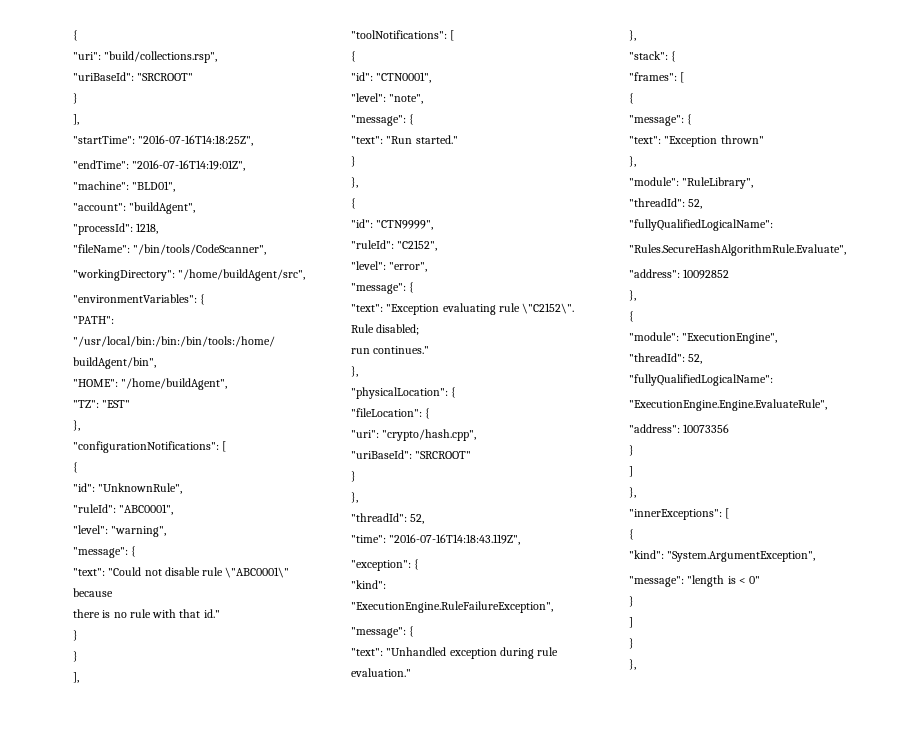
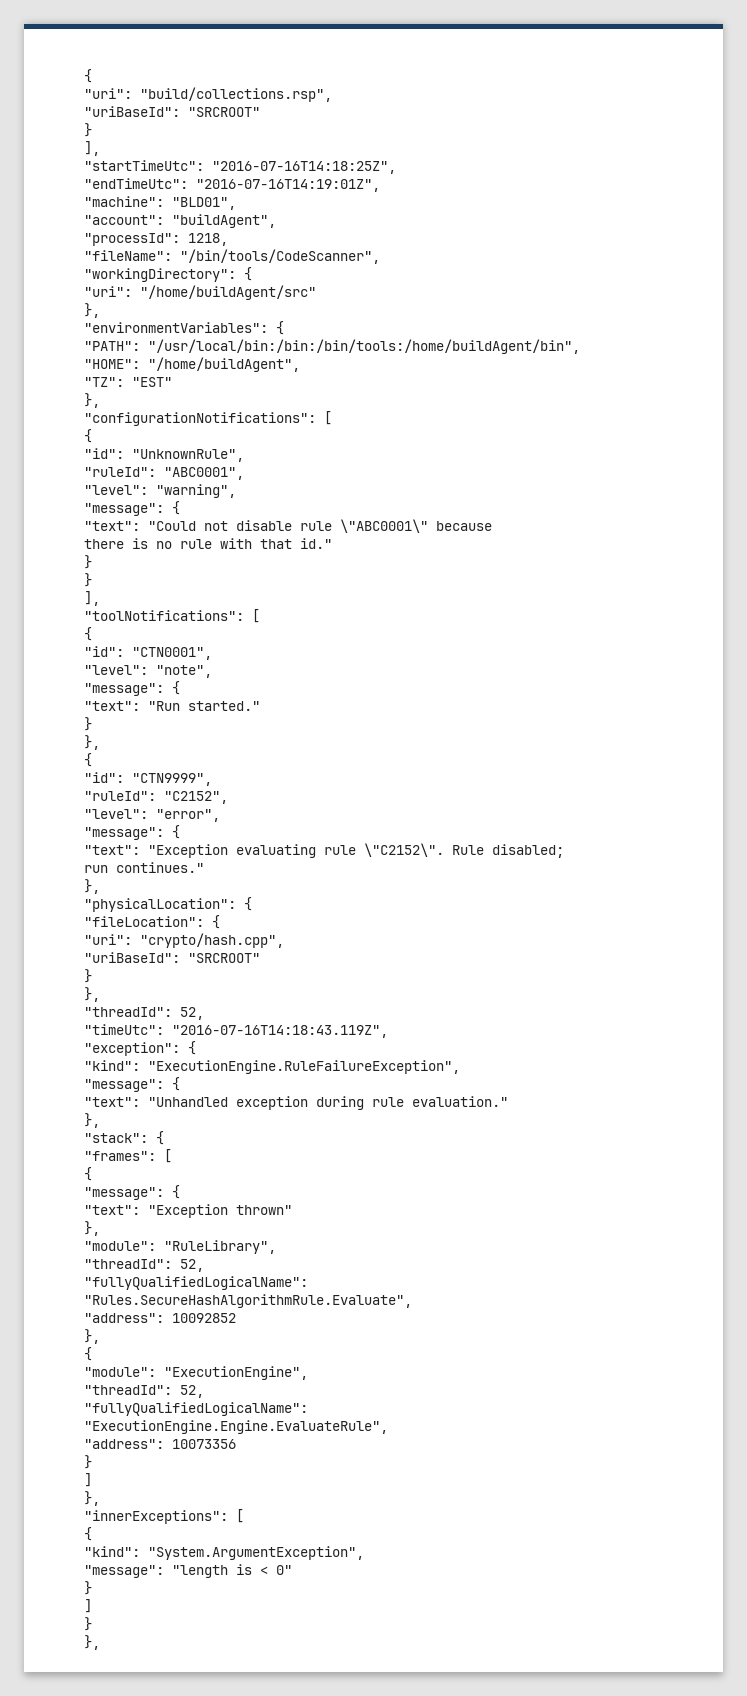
[73,136,136,144] "startTime": -> [83,160,204,171] "startTimeUtc":
[73,160,130,169] "endTime": -> [83,178,188,189] "endTimeUtc":
[178,269,306,281] "/home/buildAgent/src", -> [243,267,252,281] [83,285,316,300] [83,303,100,318] { // "uri": "/home/buildAgent/src" // },
[351,535,387,543] "time": -> [83,1024,164,1035] "timeUtc":

